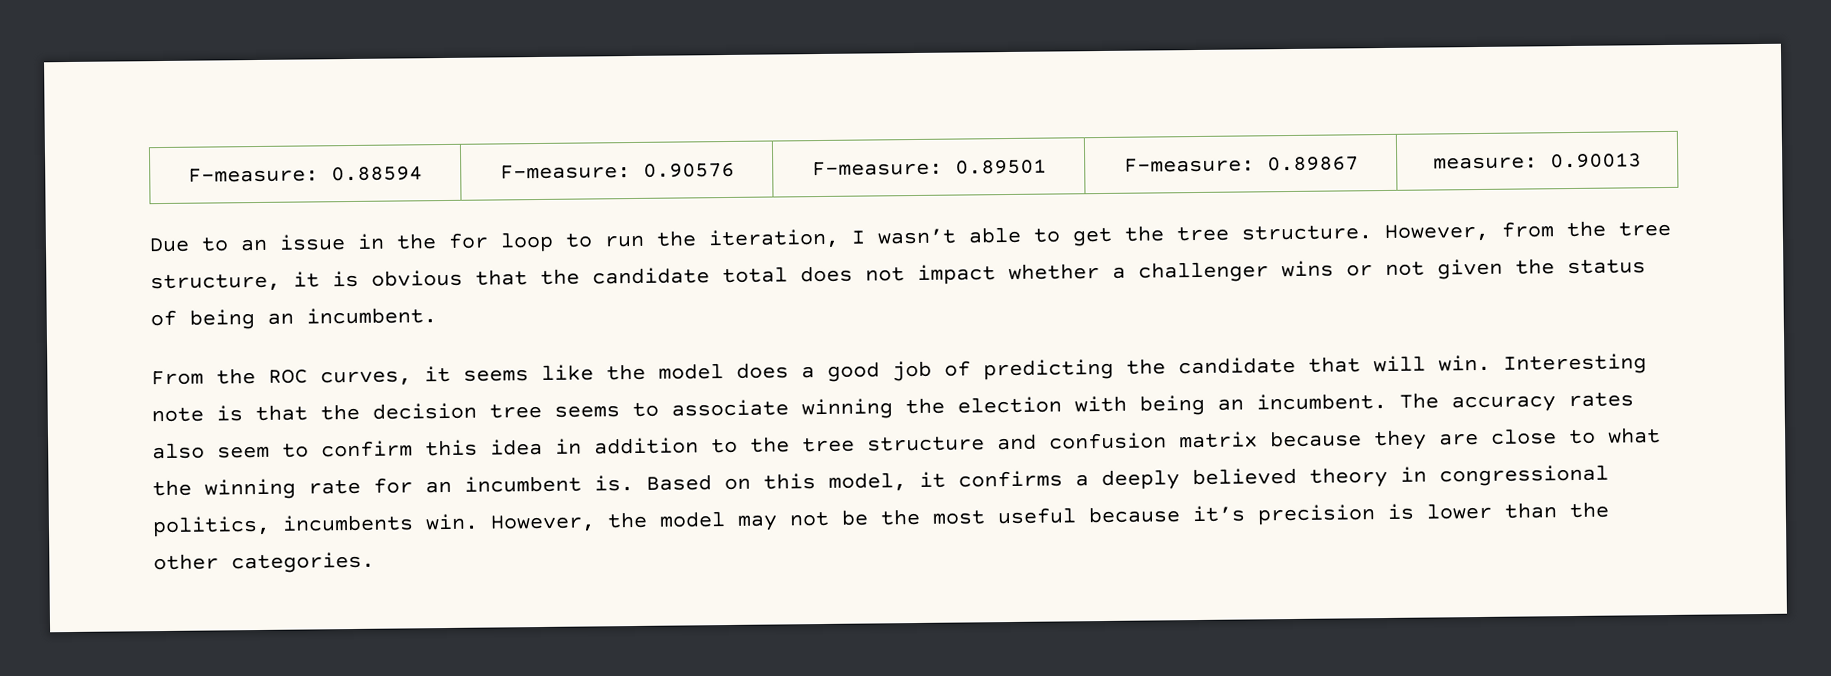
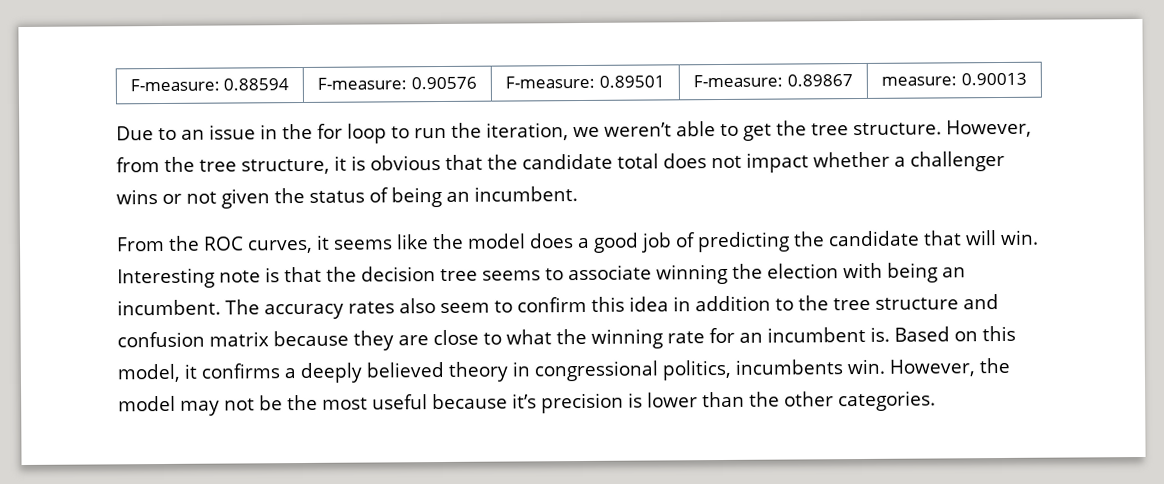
[851,228,956,245] I wasn’t -> [573,122,672,138] we weren’t

